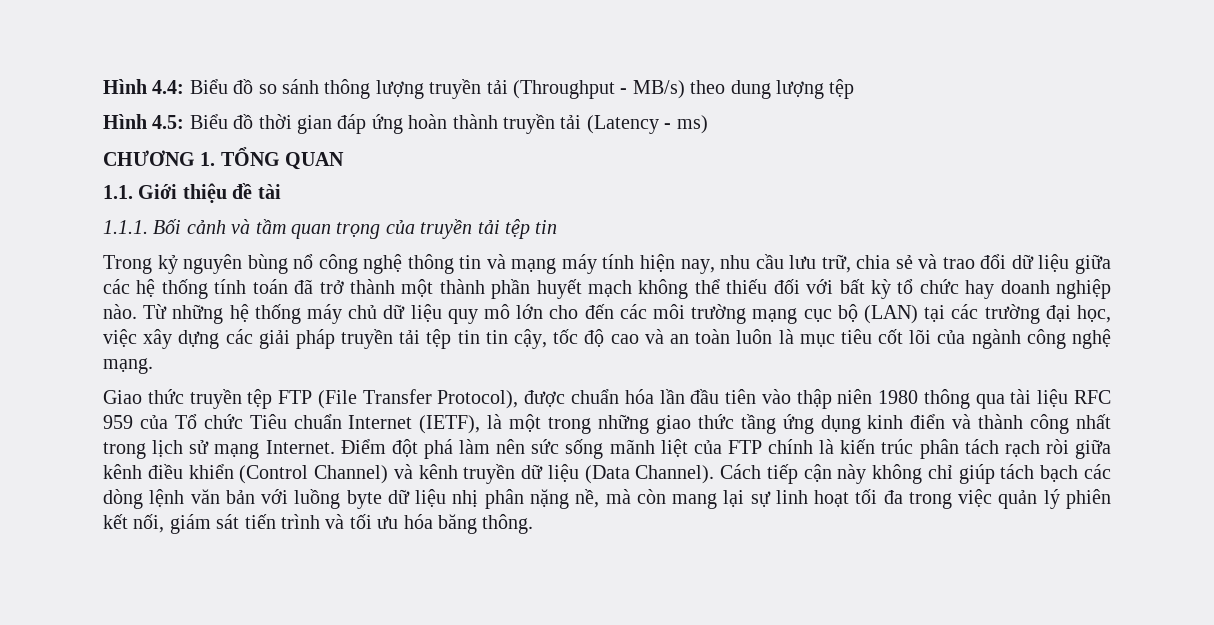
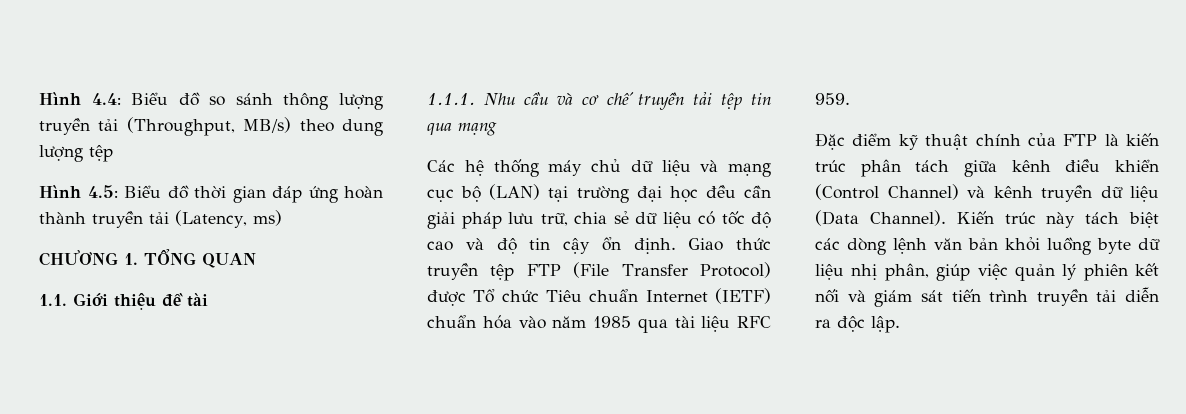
[513,80,628,99] (Throughput - -> [126,117,235,136] (Throughput,
[586,115,672,134] (Latency - -> [175,210,247,228] (Latency,
[153,219,558,239] [103,254,1112,274] [103,279,1111,299] [103,304,224,324] Bối cảnh và tầm quan trọng của truyền tải tệp tin // Trong kỷ nguyên bùng nổ công nghệ thông tin và mạng máy tính hiện nay, nhu cầu lưu trữ, chia sẻ và trao đổi dữ liệu giữa các hệ thống tính toán đã trở thành một thành phần huyết mạch không thể thiếu đối với bất kỳ tổ chức hay doanh nghiệp nào. Từ những -> [484,92,771,110] [427,122,497,136] [427,160,455,172] Nhu cầu và cơ chế truyền tải tệp tin qua mạng // Các
[447,304,747,324] quy mô lớn cho đến các môi trường -> [700,160,719,172] và
[951,304,979,319] các -> (569, 194) none
[1077,305,1112,323] [103,329,1112,349] [103,358,153,374] học, việc xây dựng các giải pháp truyền tải tệp tin tin cậy, tốc độ cao và an toàn luôn là mục tiêu cốt lõi của ngành công nghệ mạng. // -> [669,185,771,202] [427,211,771,229] [427,237,676,254] học đều cần giải pháp lưu trữ, chia sẻ dữ liệu có tốc độ cao và độ tin cậy ổn định.
[437,389,1111,409] [103,415,168,429] Protocol), được chuẩn hóa lần đầu tiên vào thập niên 1980 thông qua tài liệu RFC 959 của -> [700,262,771,278] [427,290,466,306] Protocol) được
[419,414,1111,434] [103,439,688,459] (IETF), là một trong những giao thức tầng ứng dụng kinh điển và thành công nhất trong lịch sử mạng Internet. Điểm đột phá làm nên sức sống mãnh liệt -> [715,288,771,304] [427,315,771,333] [815,93,850,105] [815,133,1021,150] (IETF) chuẩn hóa vào năm 1985 qua tài liệu RFC 959. // Đặc điểm kỹ thuật chính
[768,439,813,454] chính -> (1098, 140) none
[1004,439,1069,457] rạch ròi -> (950, 166) none
[720,464,1079,484] Cách tiếp cận này không chỉ giúp tách bạch -> [956,211,1159,228] Kiến trúc này tách biệt
[261,489,289,504] với -> [1005,237,1040,251] khỏi
[484,489,952,509] phân nặng nề, mà còn mang lại sự linh hoạt tối đa trong -> [884,263,971,281] phân, giúp
[133,514,165,533] nối, -> [815,289,866,303] nối và
[325,514,534,534] và tối ưu hóa băng thông. -> [1036,287,1159,306] [815,316,900,333] truyền tải diễn ra độc lập.

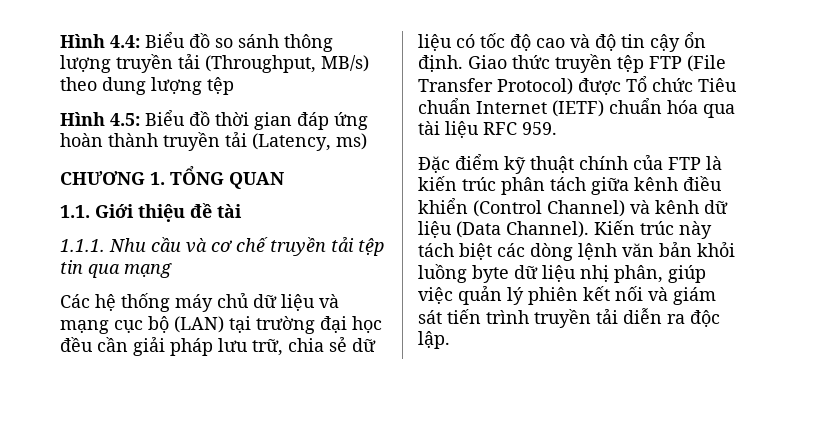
[518,316,631,329] vào năm 1985 -> (698, 107) none
[1041,185,1092,202] truyền -> (699, 207) none

